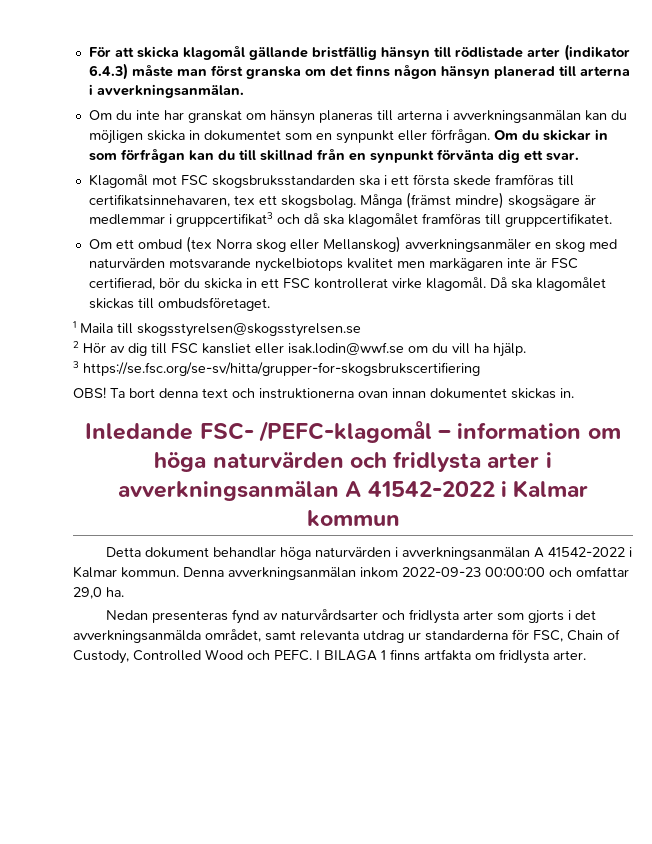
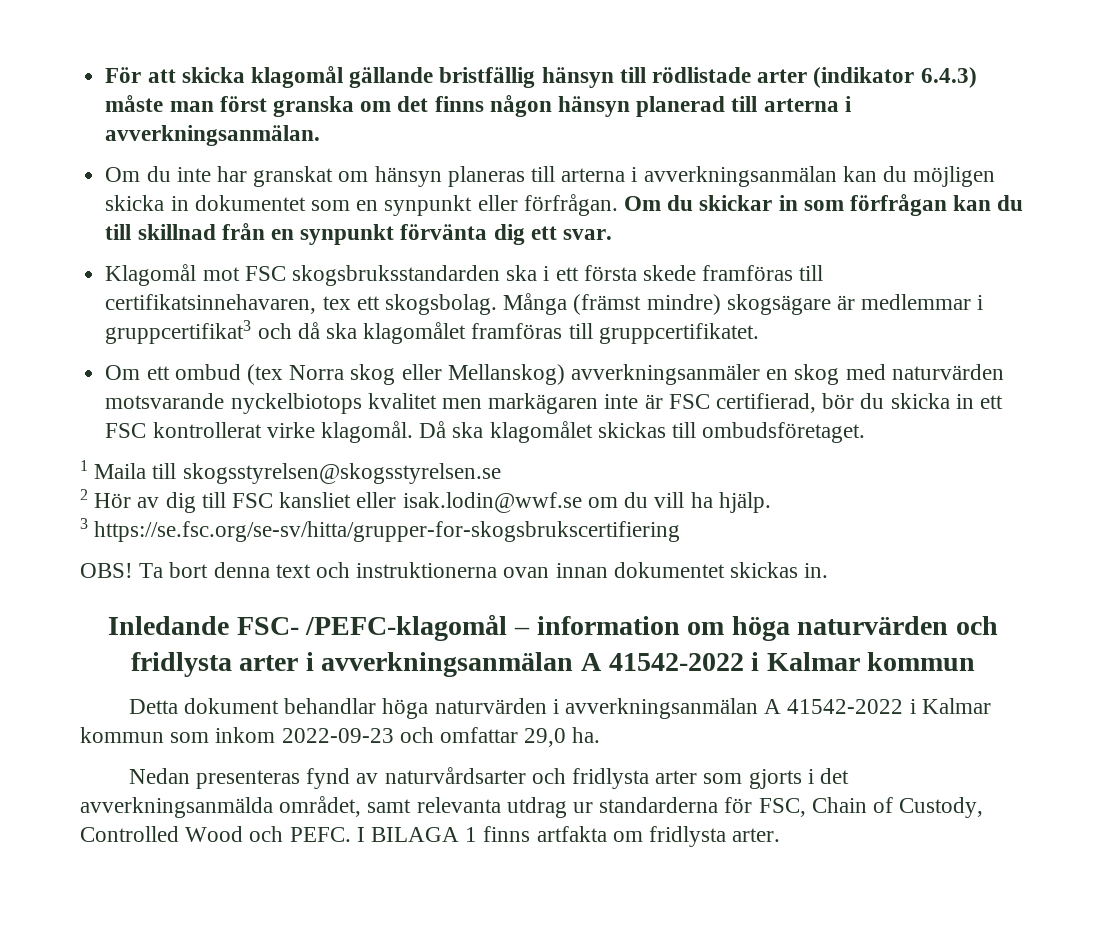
[121,567,356,580] kommun. Denna avverkningsanmälan -> [80,727,210,743] kommun som
[485,567,545,577] 00:00:00 -> (394, 735) none

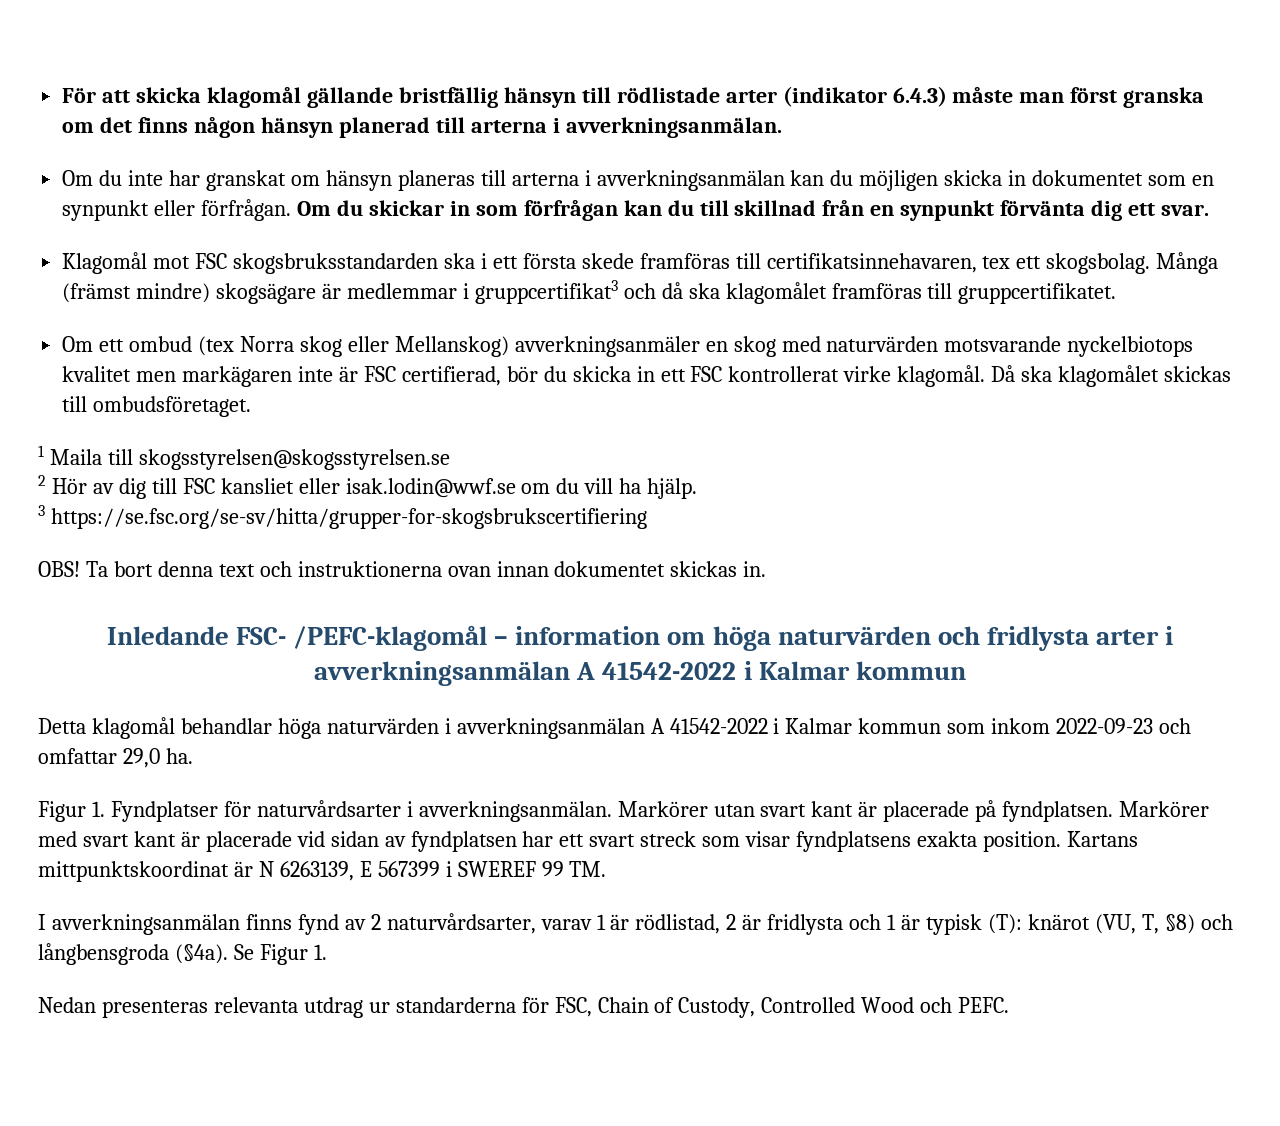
[183,698,279,714] dokument -> [91,717,175,739] klagomål
[128,767,850,789] [80,796,412,818] Nedan presenteras fynd av naturvårdsarter och fridlysta arter som gjorts i det avverkningsanmälda området, samt -> [38,800,1210,822] [38,831,1138,852] [38,861,607,882] [38,913,1233,935] [38,943,327,965] [38,997,208,1018] Figur 1. Fyndplatser för naturvårdsarter i avverkningsanmälan. Markörer utan svart kant är placerade på fyndplatsen. Markörer med svart kant är placerade vid sidan av fyndplatsen har ett svart streck som visar fyndplatsens exakta position. Kartans mittpunktskoordinat är N 6263139, E 567399 i SWEREF 99 TM. // I avverkningsanmälan finns fynd av 2 naturvårdsarter, varav 1 är rödlistad, 2 är fridlysta och 1 är typisk (T): knärot (VU, T, §8) och långbensgroda (§4a). Se Figur 1. // Nedan presenteras
[356,826,781,847] I BILAGA 1 finns artfakta om fridlysta arter. -> (1010, 1005) none

